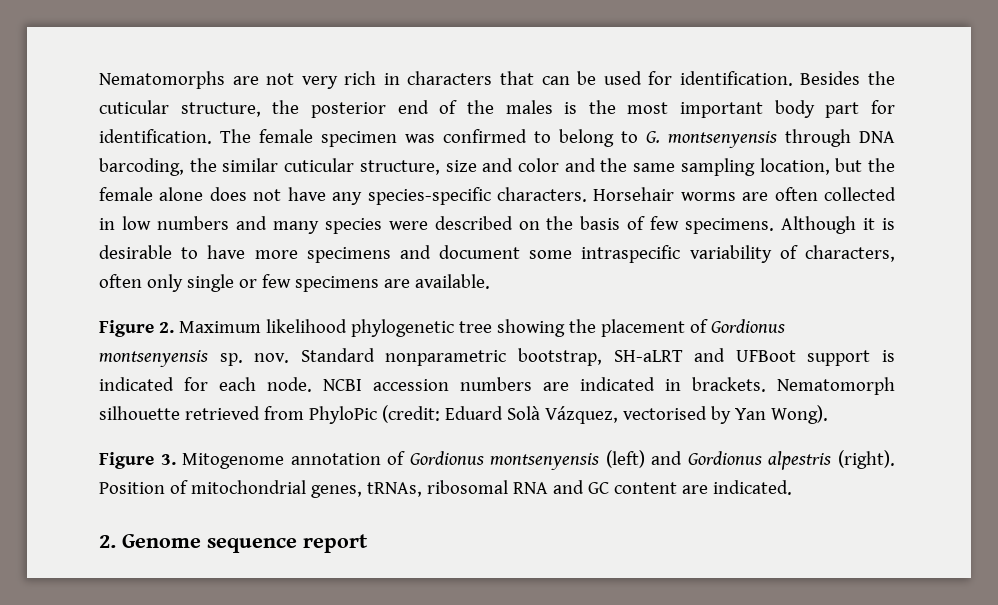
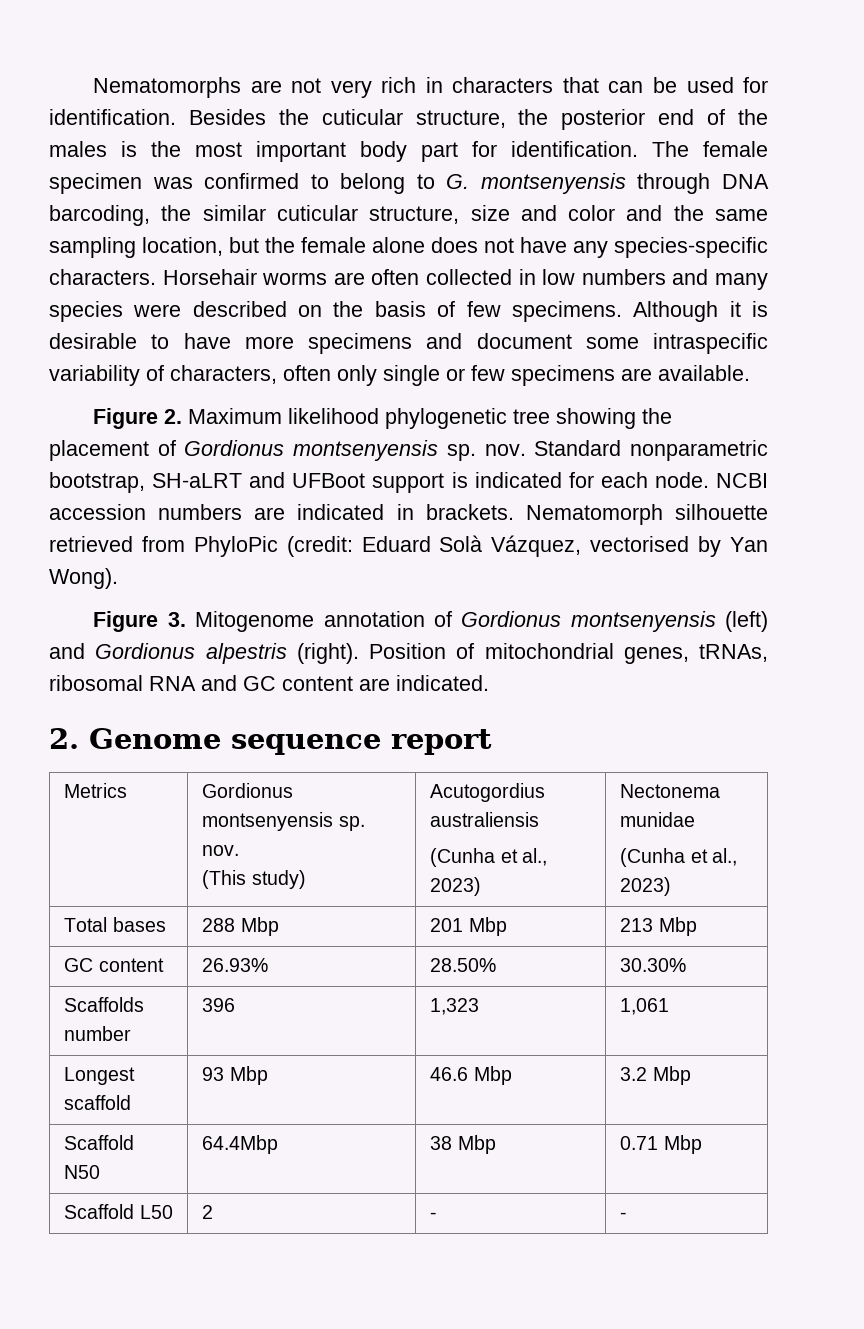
(368, 543) none -> [64,783,128,798] [202,783,294,798] [202,812,365,831] [202,845,240,856] [202,870,306,889] [430,783,546,802] [430,812,540,827] [430,848,547,867] [430,877,482,896] [620,784,721,798] [620,812,696,827] [620,848,737,867] [620,877,672,896] [64,917,166,932] [202,917,279,936] [430,917,507,936] [620,917,697,936] [64,958,164,972] [202,958,269,972] [430,958,497,972] [620,958,687,972] [64,997,145,1012] [64,1026,132,1041] [202,998,236,1012] [430,998,480,1015] [620,998,670,1015] [64,1067,136,1085] [64,1095,132,1110] [202,1066,268,1085] [430,1066,512,1085] [620,1066,691,1085] [64,1135,135,1150] [64,1165,101,1179] [202,1135,279,1154] [430,1135,496,1154] [620,1135,702,1154] [64,1204,173,1219] [202,1205,214,1219] [430,1212,438,1219] [620,1212,628,1219] // Metrics | Gordionus montsenyensis sp. nov. // (This study) | Acutogordius australiensis // (Cunha et al., 2023) | Nectonema munidae // (Cunha et al., 2023) // Total bases | 288 Mbp | 201 Mbp | 213 Mbp // GC content | 26.93% | 28.50% | 30.30% // Scaffolds number | 396 | 1,323 | 1,061 // Longest scaffold | 93 Mbp | 46.6 Mbp | 3.2 Mbp // Scaffold N50 | 64.4Mbp | 38 Mbp | 0.71 Mbp // Scaffold L50 | 2 | - | -

